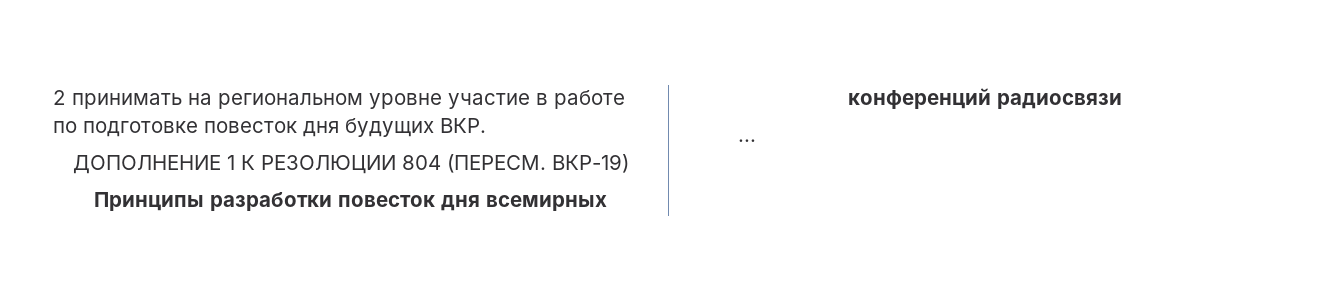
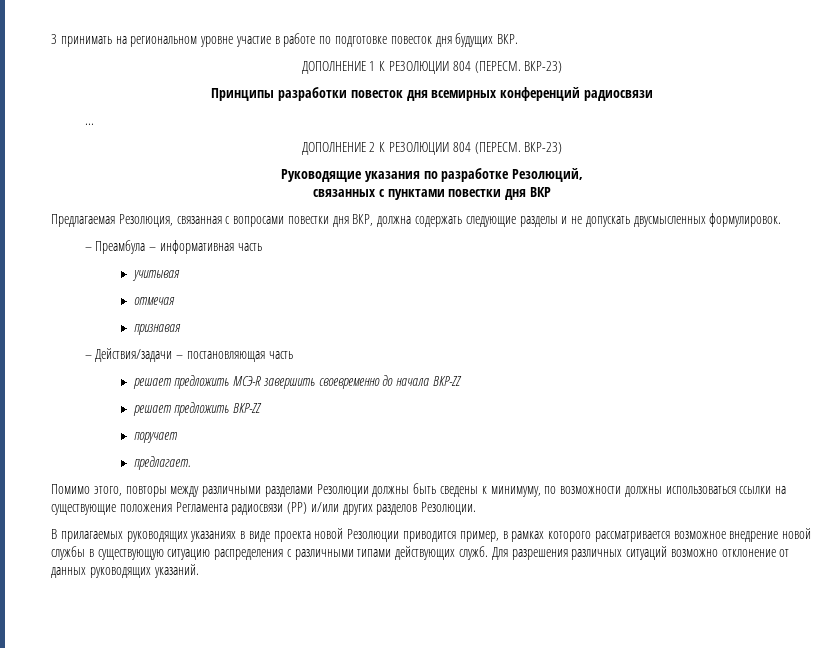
[53,90,66,105] 2 -> [51,34,57,44] 3
[551,154,629,173] ВКР-19) -> [524,61,563,73] ВКР-23)
(756, 140) none -> [301,142,563,155] [280,168,584,182] [313,187,551,200] [51,213,782,227] [84,240,262,254] [131,270,180,281] [133,297,175,305] [133,324,181,335] [84,348,293,362] [132,375,462,389] [132,402,263,416] [133,432,177,443] [133,456,191,470] [51,483,787,497] [51,502,477,515] [51,528,812,542] [51,546,790,560] [51,564,199,578] // ДОПОЛНЕНИЕ 2 К РЕЗОЛЮЦИИ 804 (ПЕРЕСМ. ВКР-23) // Руководящие указания по разработке Резолюций, // связанных с пунктами повестки дня ВКР // Предлагаемая Резолюция, связанная с вопросами повестки дня ВКР, должна содержать следующие разделы и не допускать двусмысленных формулировок. // – Преамбула – информативная часть // учитывая // отмечая // признавая // – Действия/задачи – постановляющая часть // решает предложить МСЭ-R завершить своевременно до начала ВКР-ZZ // решает предложить ВКР-ZZ // поручает // предлагает. // Помимо этого, повторы между различными разделами Резолюции должны быть сведены к минимуму, по возможности должны использоваться ссылки на существующие положения Регламента радиосвязи (РР) и/или других разделов Резолюции. // В прилагаемых руководящих указаниях в виде проекта новой Резолюции приводится пример, в рамках которого рассматривается возможное внедрение новой службы в существующую ситуацию распределения с различными типами действующих служб. Для разрешения различных ситуаций возможно отклонение от данных руководящих указаний.

